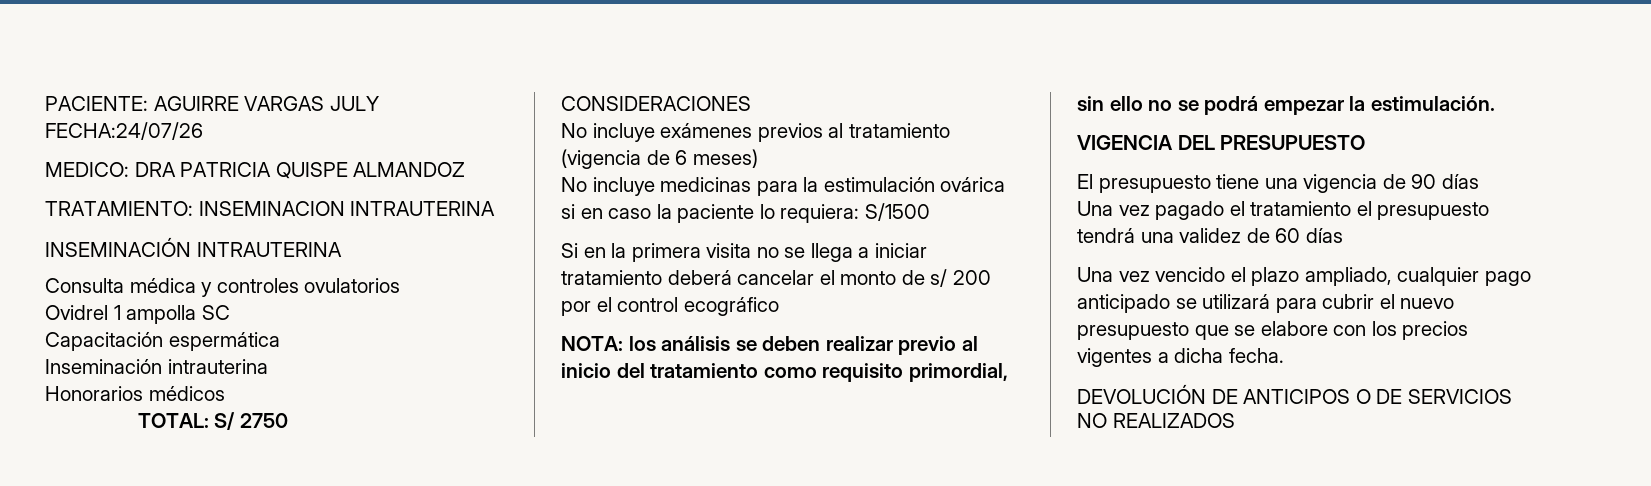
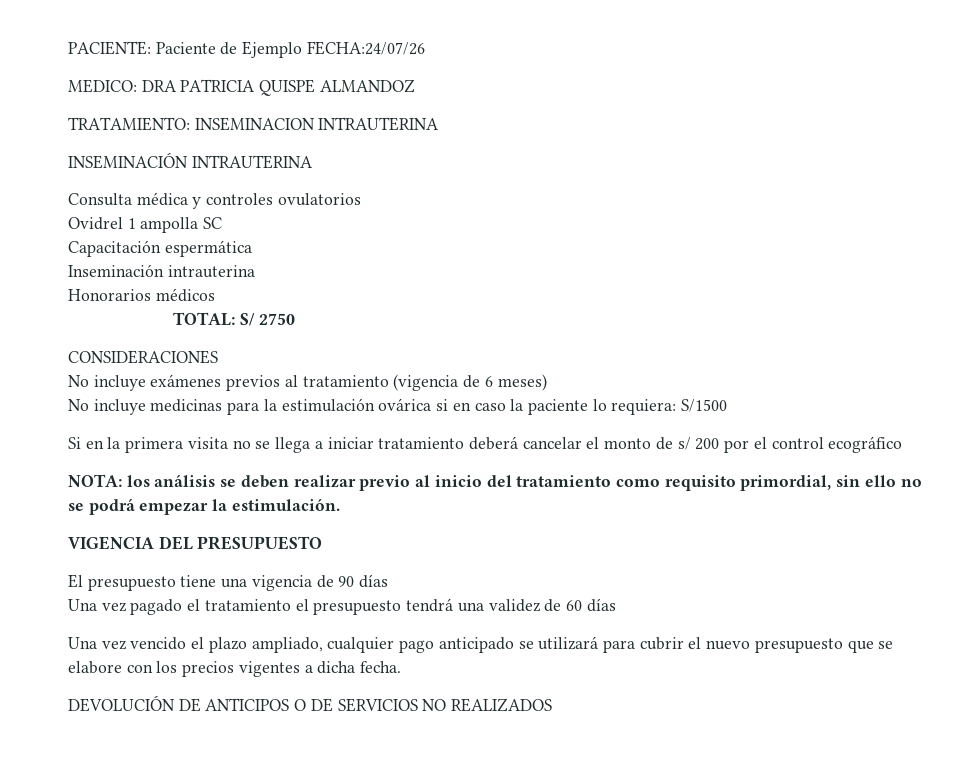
[153,96,379,111] AGUIRRE VARGAS JULY -> [155,41,303,58] Paciente de Ejemplo

